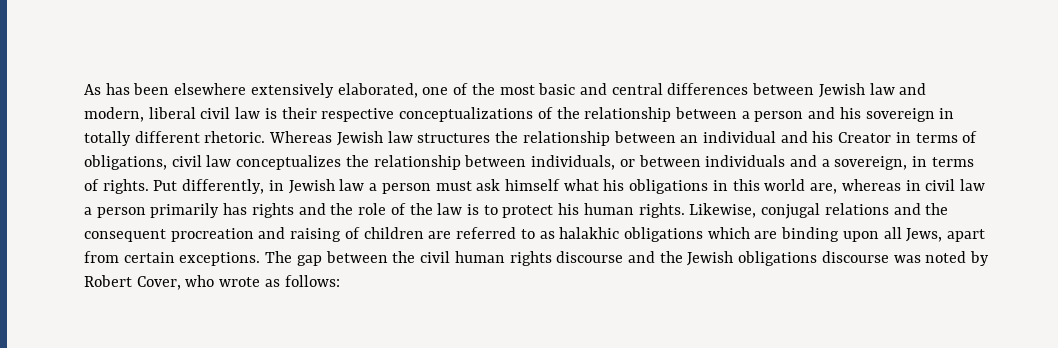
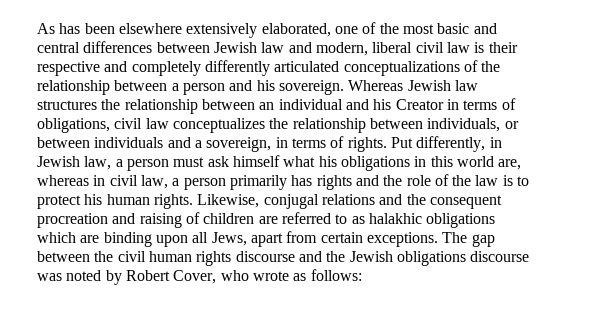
(395, 115) none -> [104,60,340,76] and completely differently articulated
[865,108,955,122] [84,131,266,146] sovereign in totally different rhetoric. -> [278,80,344,95] sovereign.
[339,179,365,191] law -> [84,156,112,170] law,
[959,179,985,191] law -> [140,175,168,189] law,

